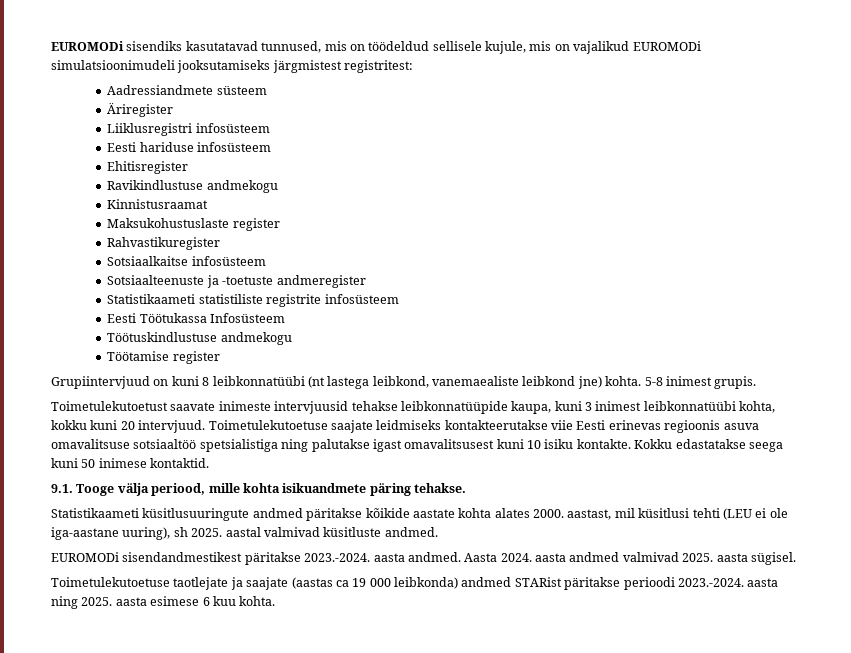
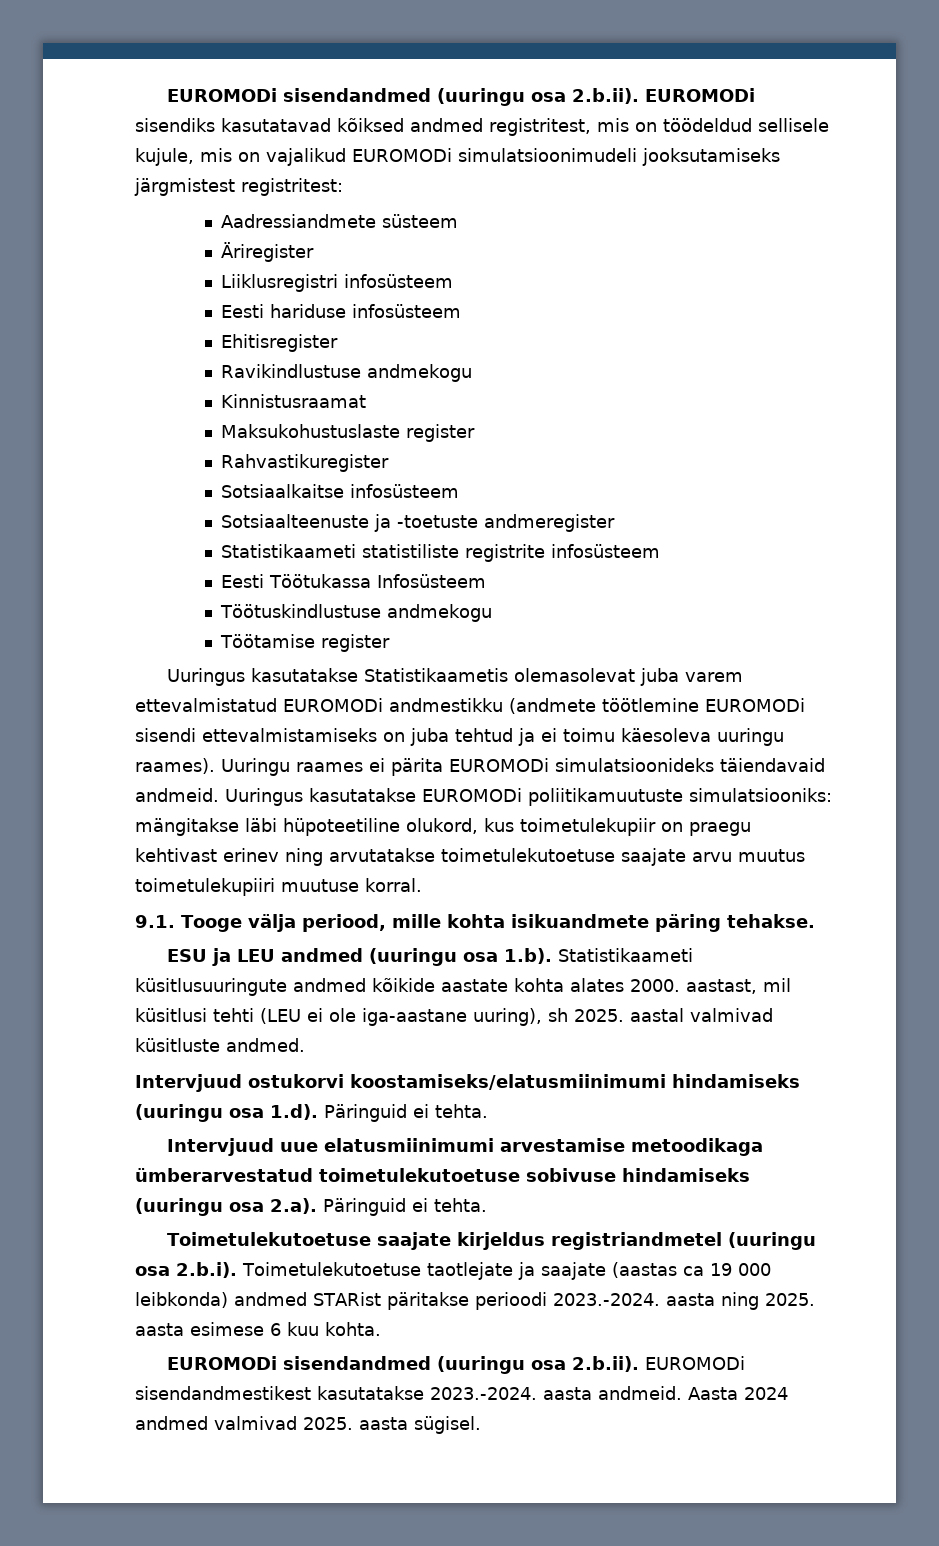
[51,41,322,53] EUROMODi sisendiks kasutatavad tunnused, -> [166,88,755,106] [135,118,591,136] EUROMODi sisendandmed (uuringu osa 2.b.ii). EUROMODi sisendiks kasutatavad kõiksed andmed registritest,
[51,376,757,389] [51,401,776,414] [51,420,759,433] [51,439,783,452] [51,458,210,468] Grupiintervjuud on kuni 8 leibkonnatüübi (nt lastega leibkond, vanemaealiste leibkond jne) kohta. 5-8 inimest grupis. // Toimetulekutoetust saavate inimeste intervjuusid tehakse leibkonnatüüpide kaupa, kuni 3 inimest leibkonnatüübi kohta, kokku kuni 20 intervjuud. Toimetulekutoetuse saajate leidmiseks kontakteerutakse viie Eesti erinevas regioonis asuva omavalitsuse sotsiaaltöö spetsialistiga ning palutakse igast omavalitsusest kuni 10 isiku kontakte. Kokku edastatakse seega kuni 50 inimese kontaktid. -> [166,668,743,686] [135,698,805,714] [135,728,784,746] [135,758,825,776] [135,788,832,806] [135,818,751,836] [135,848,805,866] [135,878,422,896] Uuringus kasutatakse Statistikaametis olemasolevat juba varem ettevalmistatud EUROMODi andmestikku (andmete töötlemine EUROMODi sisendi ettevalmistamiseks on juba tehtud ja ei toimu käesoleva uuringu raames). Uuringu raames ei pärita EUROMODi simulatsioonideks täiendavaid andmeid. Uuringus kasutatakse EUROMODi poliitikamuutuste simulatsiooniks: mängitakse läbi hüpoteetiline olukord, kus toimetulekupiir on praegu kehtivast erinev ning arvutatakse toimetulekutoetuse saajate arvu muutus toimetulekupiiri muutuse korral.
(466, 488) none -> [166,948,552,966] ESU ja LEU andmed (uuringu osa 1.b).
[306,508,363,521] päritakse -> (366, 985) none
[51,552,796,565] EUROMODi sisendandmestikest päritakse 2023.-2024. aasta andmed. Aasta 2024. aasta andmed valmivad 2025. aasta sügisel. // -> [135,1074,800,1092] [135,1104,488,1122] [166,1138,763,1156] [135,1168,750,1182] [135,1198,487,1216] [166,1232,816,1250] [135,1262,237,1278] Intervjuud ostukorvi koostamiseks/elatusmiinimumi hindamiseks (uuringu osa 1.d). Päringuid ei tehta. // Intervjuud uue elatusmiinimumi arvestamise metoodikaga ümberarvestatud toimetulekutoetuse sobivuse hindamiseks (uuringu osa 2.a). Päringuid ei tehta. // Toimetulekutoetuse saajate kirjeldus registriandmetel (uuringu osa 2.b.i).
(276, 601) none -> [166,1356,745,1374] [135,1386,788,1400] [135,1416,481,1434] // EUROMODi sisendandmed (uuringu osa 2.b.ii). EUROMODi sisendandmestikest kasutatakse 2023.-2024. aasta andmeid. Aasta 2024 andmed valmivad 2025. aasta sügisel.

